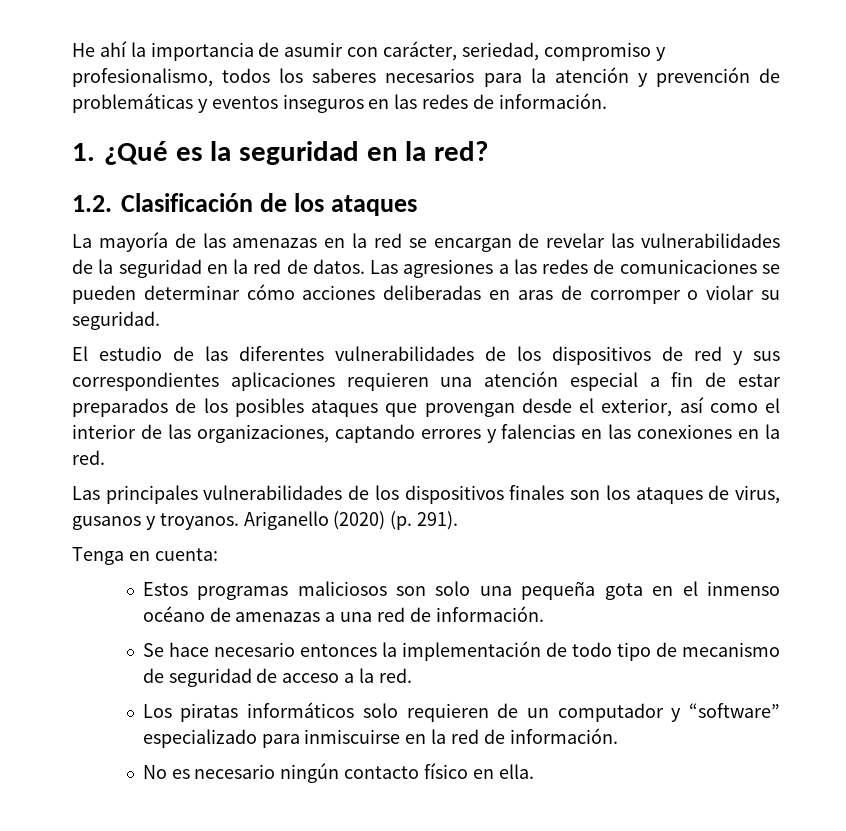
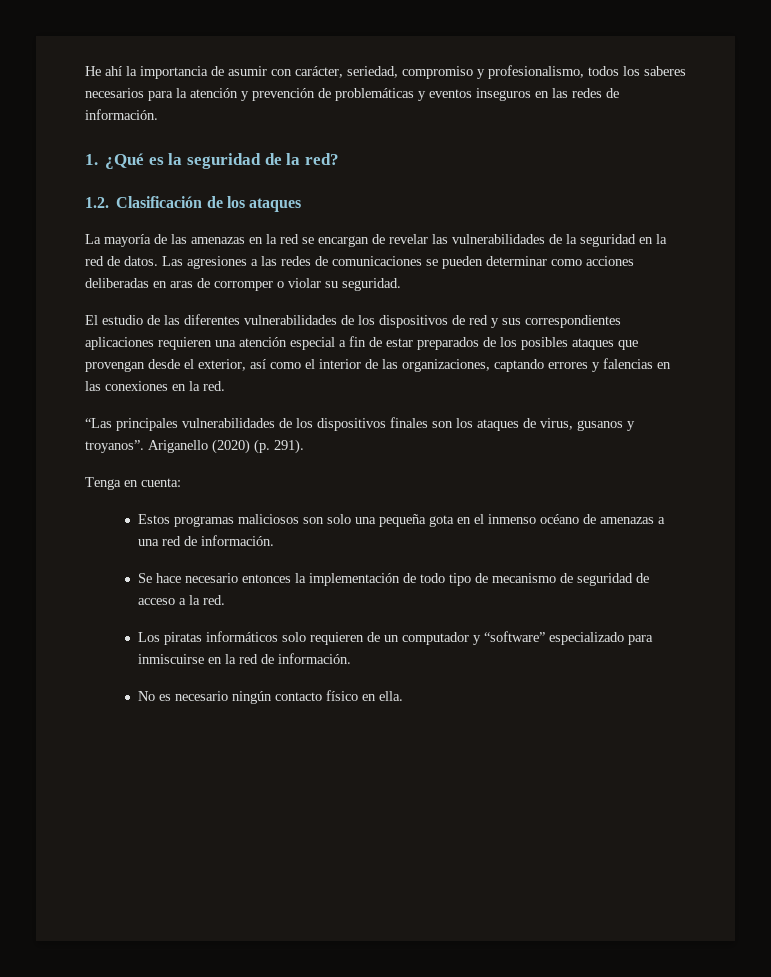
[366,147,398,161] en -> [264,153,282,165] de
[246,284,295,300] cómo -> [551,259,582,266] como
[72,486,100,500] Las -> [85,418,112,428] “Las
[159,513,239,530] troyanos. -> [85,440,144,453] troyanos”.

